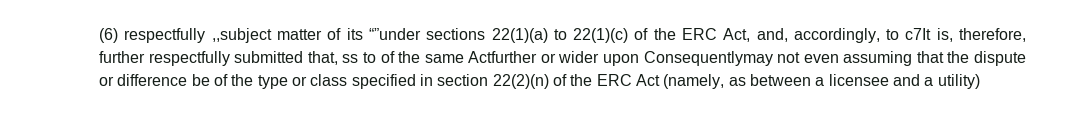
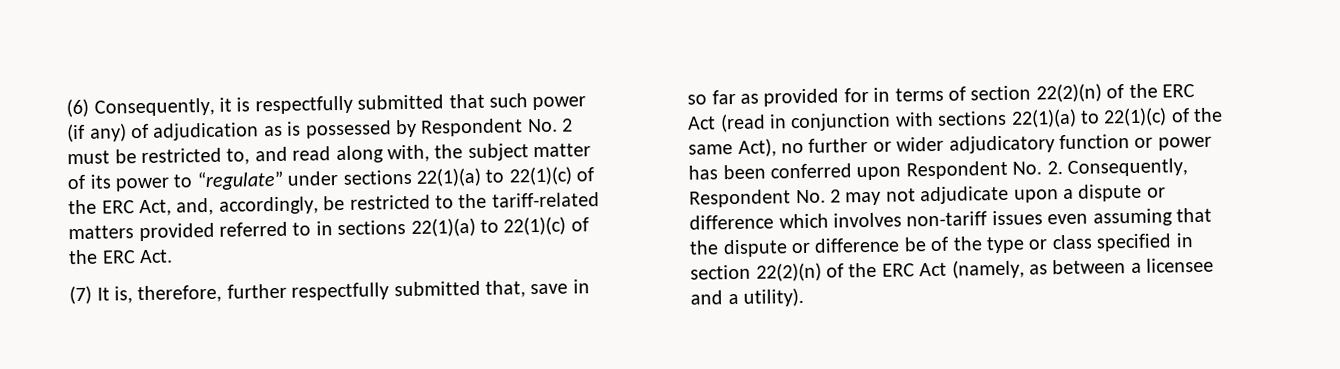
[124,28,421,43] respectfully ,,subject matter of its “”under -> [93,93,587,117] [67,118,574,143] [67,143,592,165] [67,170,339,192] Consequently, it is respectfully submitted that such power (if any) of adjudication as is possessed by Respondent No. 2 must be restricted to, and read along with, the subject matter of its power to “regulate” under
[886,28,932,40] to c7It -> [323,192,600,211] [68,216,589,242] [68,249,173,265] [69,285,110,305] be restricted to the tariff-related matters provided referred to in sections 22(1)(a) to 22(1)(c) of the ERC Act. // (7) It
[342,51,801,66] ss to of the same Actfurther or wider upon Consequentlymay not -> [530,279,590,295] [687,83,1195,107] [687,107,1224,133] [688,134,1212,157] [688,158,1188,181] [689,183,1166,208] [689,210,1043,230] save in so far as provided for in terms of section 22(2)(n) of the ERC Act (read in conjunction with sections 22(1)(a) to 22(1)(c) of the same Act), no further or wider adjudicatory function or power has been conferred upon Respondent No. 2. Consequently, Respondent No. 2 may not adjudicate upon a dispute or difference which involves non-tariff issues
[937,74,980,89] utility) -> [742,287,804,307] utility).

